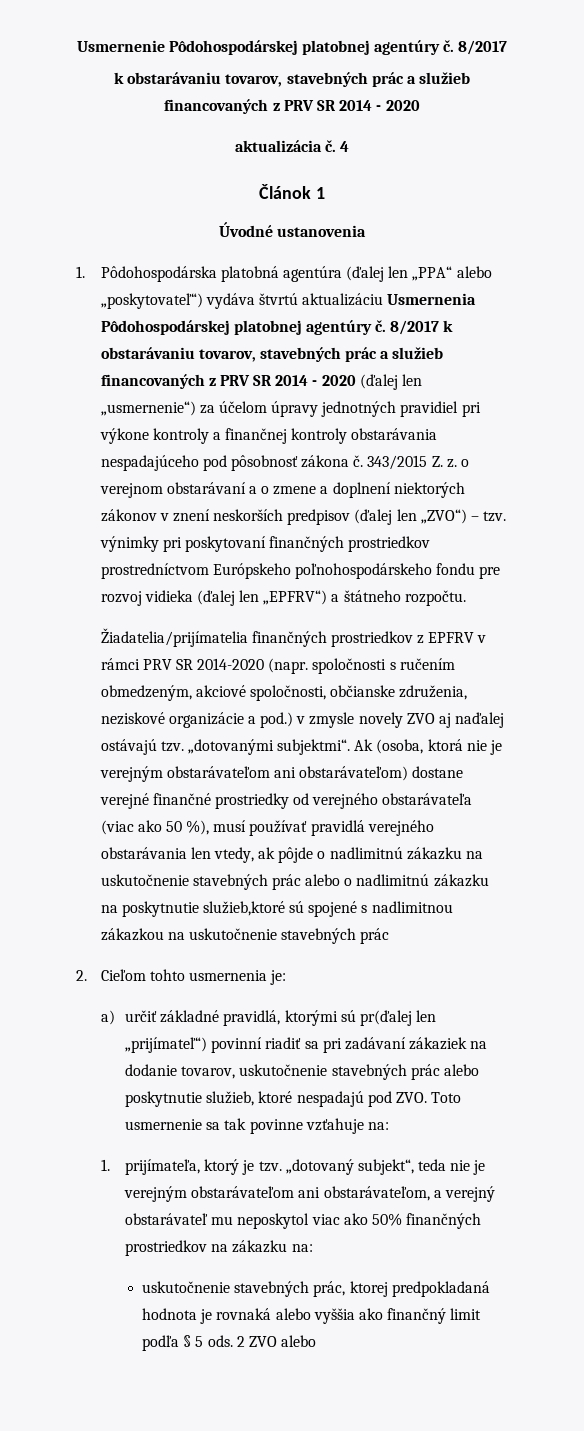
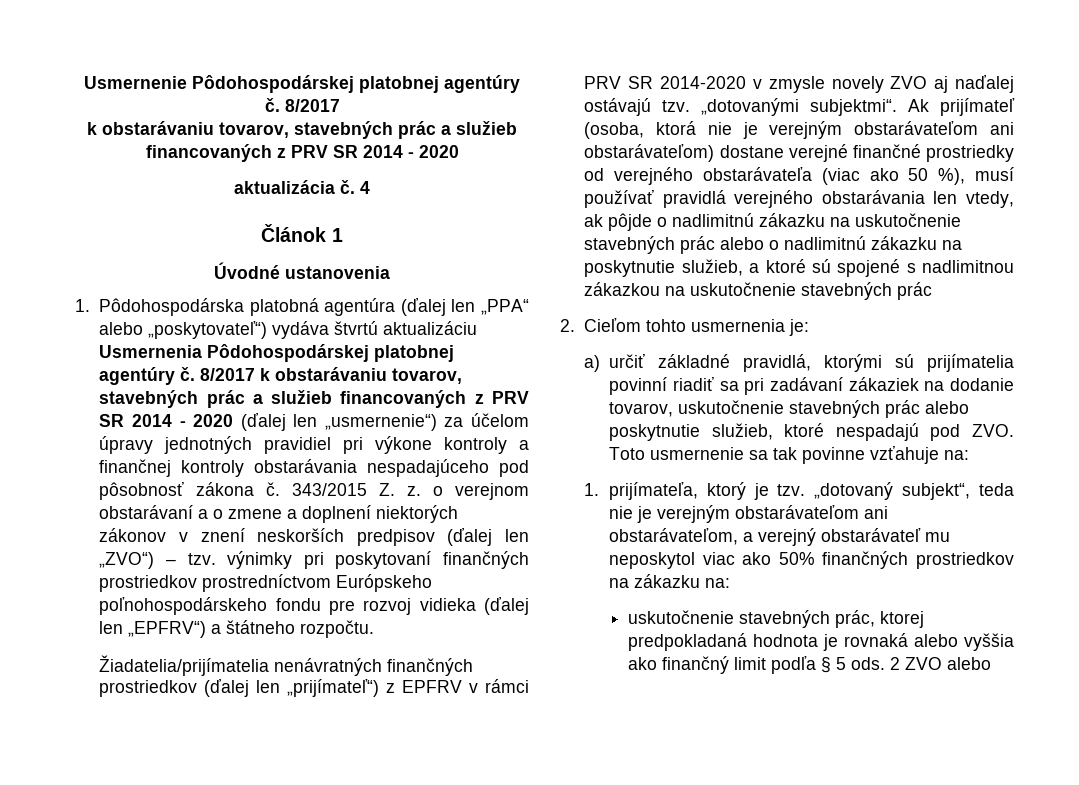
[251,631,413,647] finančných prostriedkov -> [274,658,474,676] [99,679,380,697] nenávratných finančných prostriedkov (ďalej len „prijímateľ“)
[268,658,455,674] [100,685,468,701] [100,712,294,728] (napr. spoločnosti s ručením obmedzeným, akciové spoločnosti, občianske združenia, neziskové organizácie a pod.) -> (747, 82) none
(374, 745) none -> [940,98,1015,116] prijímateľ
[202,901,285,916] služieb,ktoré -> [681,259,806,276] služieb, a ktoré
[359,1010,437,1026] [125,1037,208,1053] pr(ďalej len „prijímateľ“) -> [927,354,1014,372] prijímatelia

